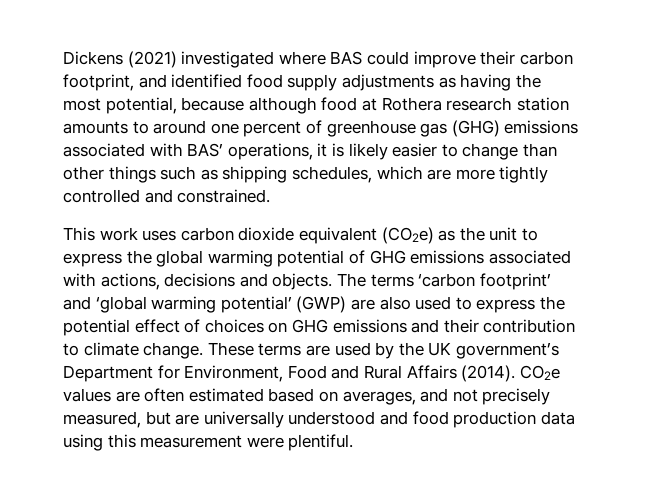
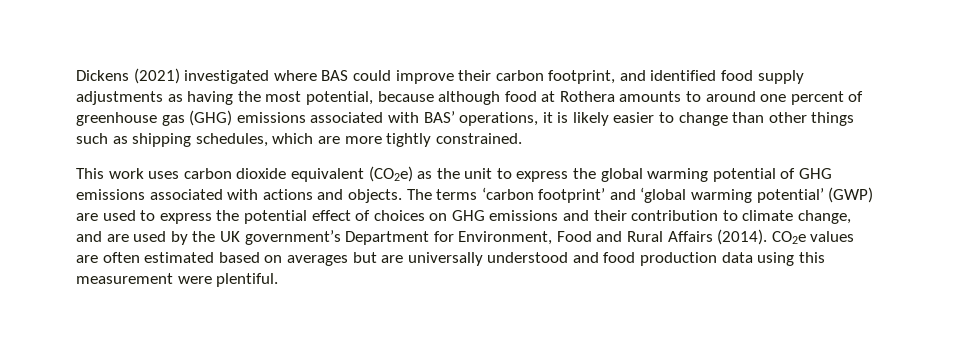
[446,97,569,111] research station -> (615, 96) none
[63,189,173,203] controlled and -> (432, 140) none
[100,273,236,290] actions, decisions -> [262,189,313,200] actions
[379,296,411,310] also -> (98, 217) none
[143,342,302,359] change. These terms -> [798,210,852,224] [76,231,102,242] change, and
[342,388,551,405] [63,411,141,428] averages, and not precisely measured, -> [286,255,348,266] averages

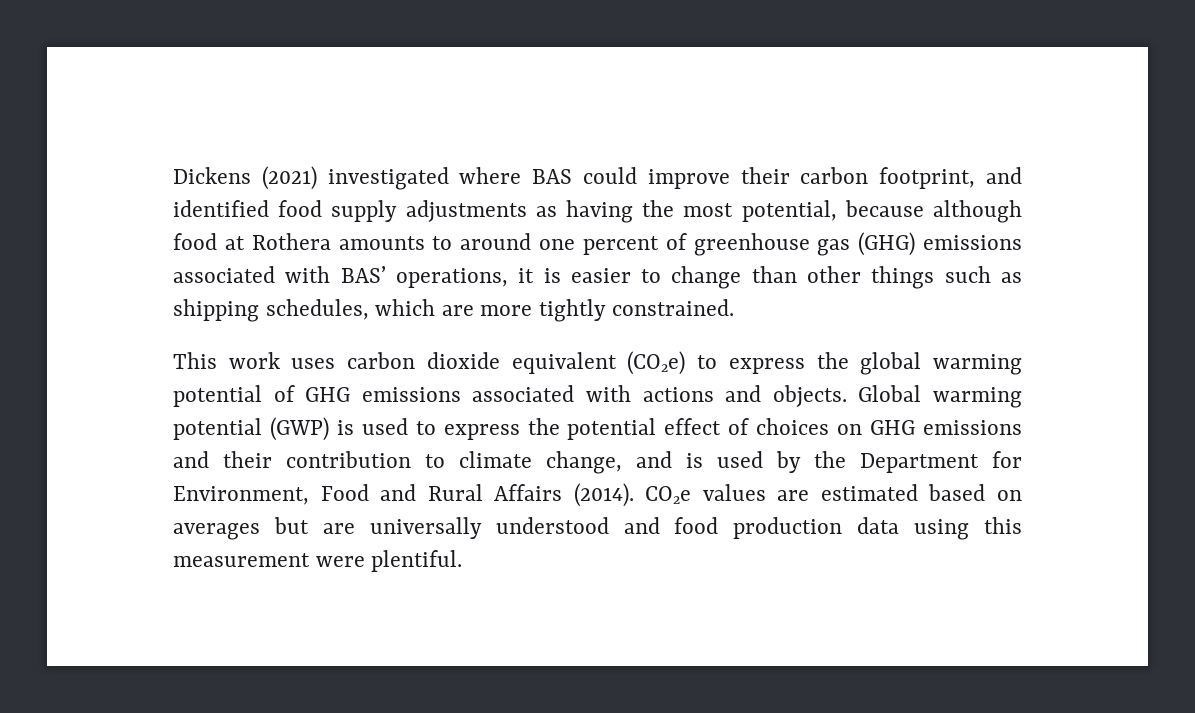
[572,112,609,126] likely -> (561, 275) none
[417,168,493,179] as the unit -> (686, 363) none
[406,187,874,203] [76,213,98,221] The terms ‘carbon footprint’ and ‘global warming potential’ (GWP) are -> [858,385,1023,408] [173,417,354,441] Global warming potential (GWP) is
[106,234,129,242] are -> [686,453,703,468] is
[219,230,341,245] UK government’s -> (846, 459) none
[102,252,140,263] often -> (810, 495) none

